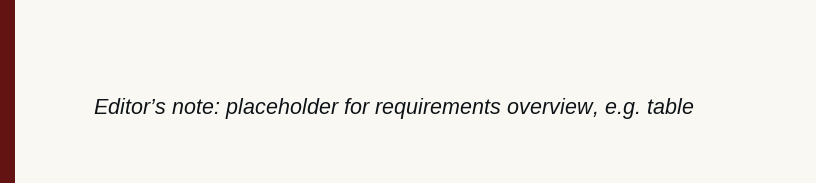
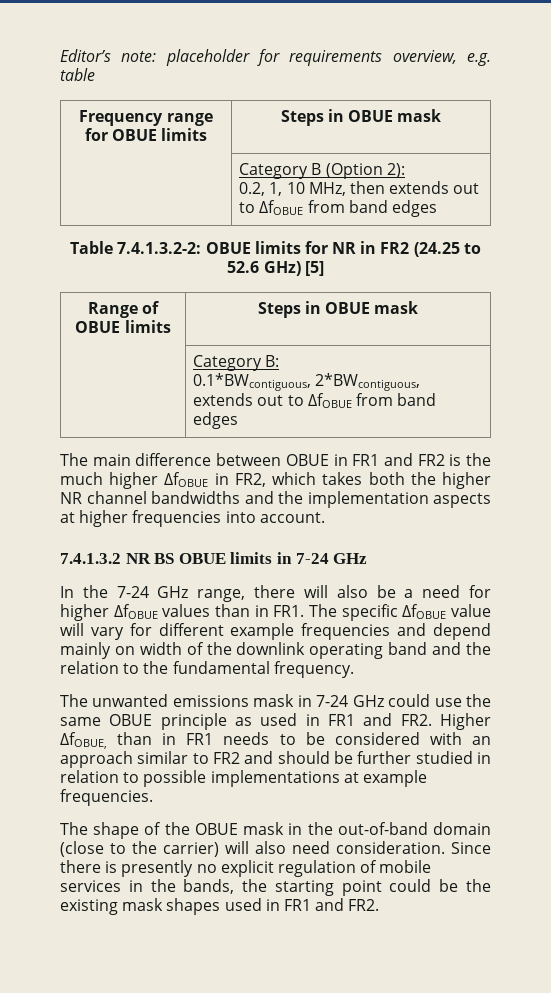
(694, 106) none -> [79,110,213,126] [84,128,208,141] [280,109,442,126] [239,163,405,179] [239,181,480,196] [239,200,437,217] [70,241,481,257] [227,261,324,276] [87,301,160,318] [75,320,171,333] [257,301,419,318] [193,355,280,371] [193,373,421,391] [193,393,437,408] [193,412,239,429] [60,453,491,466] [60,472,492,489] [60,491,491,508] [60,510,325,527] [60,552,368,564] [60,585,491,602] [60,604,491,621] [60,623,491,640] [60,642,492,659] [60,661,354,678] [60,694,492,707] [60,713,491,730] [60,732,491,749] [60,751,491,768] [60,770,427,787] [60,789,153,806] [60,822,491,839] [60,841,491,857] [60,860,432,877] [60,879,491,896] [60,898,380,915] // Frequency range for OBUE limits | Steps in OBUE mask // | Category B (Option 2): // 0.2, 1, 10 MHz, then extends out to ΔfOBUE from band edges // Table 7.4.1.3.2-2: OBUE limits for NR in FR2 (24.25 to 52.6 GHz) [5] // Range of OBUE limits | Steps in OBUE mask // | Category B: // 0.1*BWcontiguous, 2*BWcontiguous, extends out to ΔfOBUE from band edges // The main difference between OBUE in FR1 and FR2 is the much higher ΔfOBUE in FR2, which takes both the higher NR channel bandwidths and the implementation aspects at higher frequencies into account. // 7.4.1.3.2 NR BS OBUE limits in 7-24 GHz // In the 7-24 GHz range, there will also be a need for higher ΔfOBUE values than in FR1. The specific ΔfOBUE value will vary for different example frequencies and depend mainly on width of the downlink operating band and the relation to the fundamental frequency. // The unwanted emissions mask in 7-24 GHz could use the same OBUE principle as used in FR1 and FR2. Higher ΔfOBUE, than in FR1 needs to be considered with an approach similar to FR2 and should be further studied in relation to possible implementations at example frequencies. // The shape of the OBUE mask in the out-of-band domain (close to the carrier) will also need consideration. Since there is presently no explicit regulation of mobile services in the bands, the starting point could be the existing mask shapes used in FR1 and FR2.

